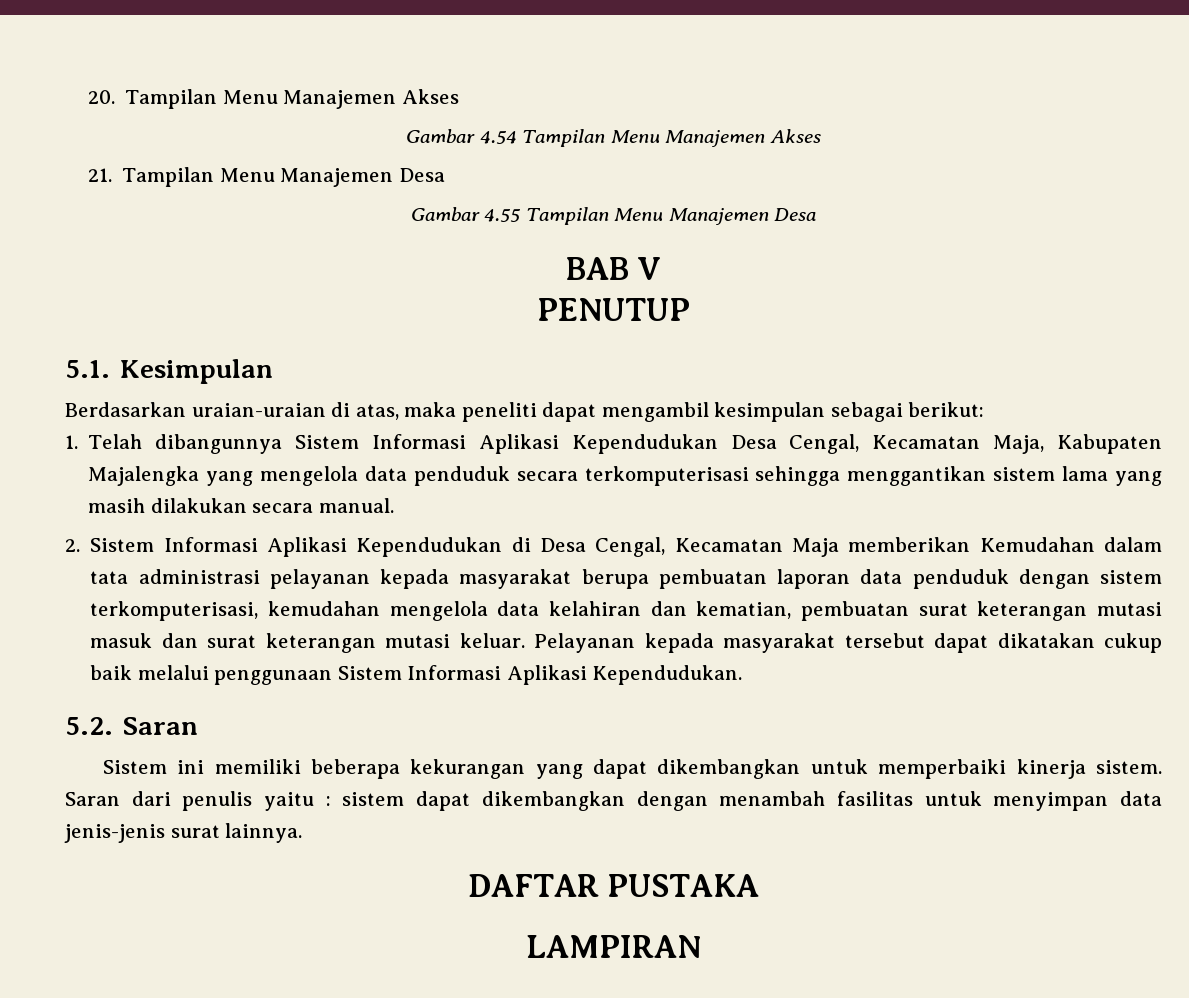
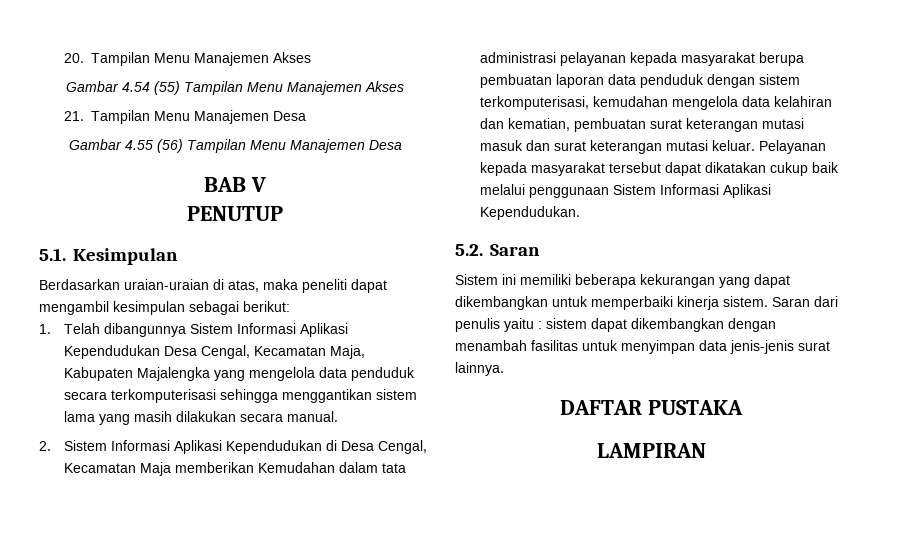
(517, 137) none -> [154,81,180,95] (55)
(521, 215) none -> [156,139,183,153] (56)

